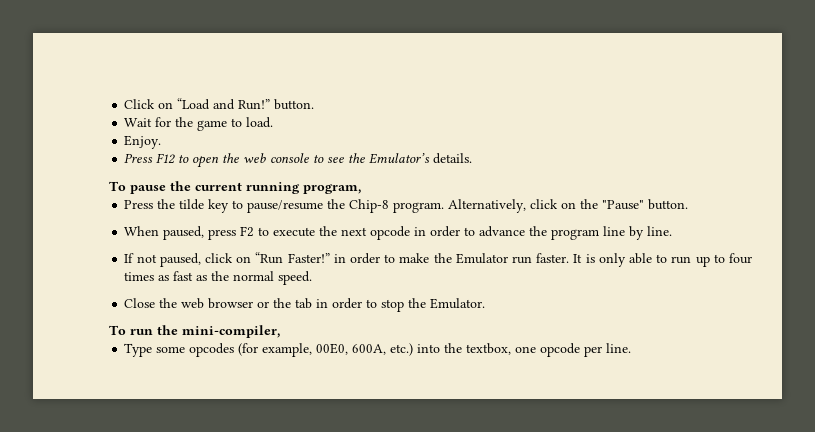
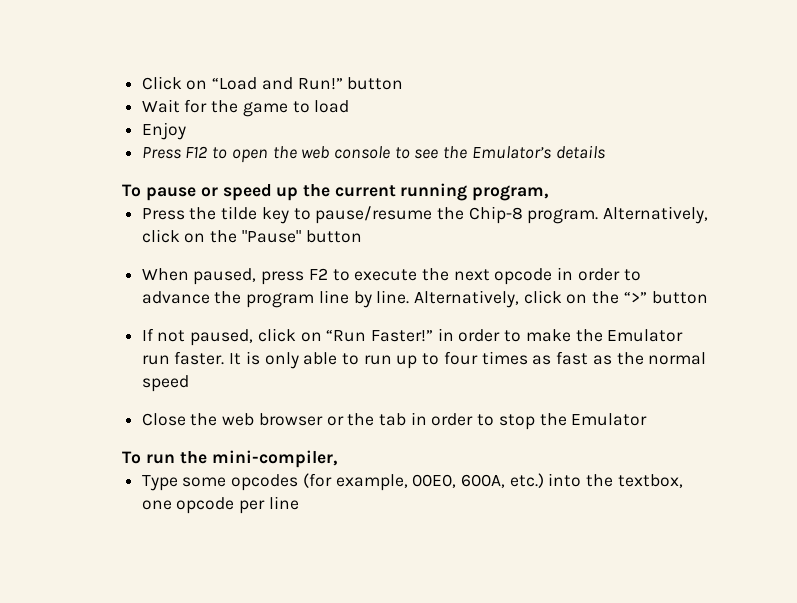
[274,99,315,110] button. -> [347,77,404,90] button
[246,117,274,128] [124,135,162,149] load. // Enjoy. -> [314,100,350,113] [141,122,186,140] load // Enjoy
[433,153,473,164] details. -> [555,145,605,159] details
(167, 189) none -> [200,184,299,201] or speed up
[648,199,689,210] button. -> [305,230,362,243] button
(673, 231) none -> [413,290,708,308] Alternatively, click on the “>” button
[278,271,313,285] speed. -> [141,375,189,392] speed
[430,298,486,309] Emulator. -> [571,413,648,426] Emulator
[606,343,632,353] line. -> [268,496,299,510] line

